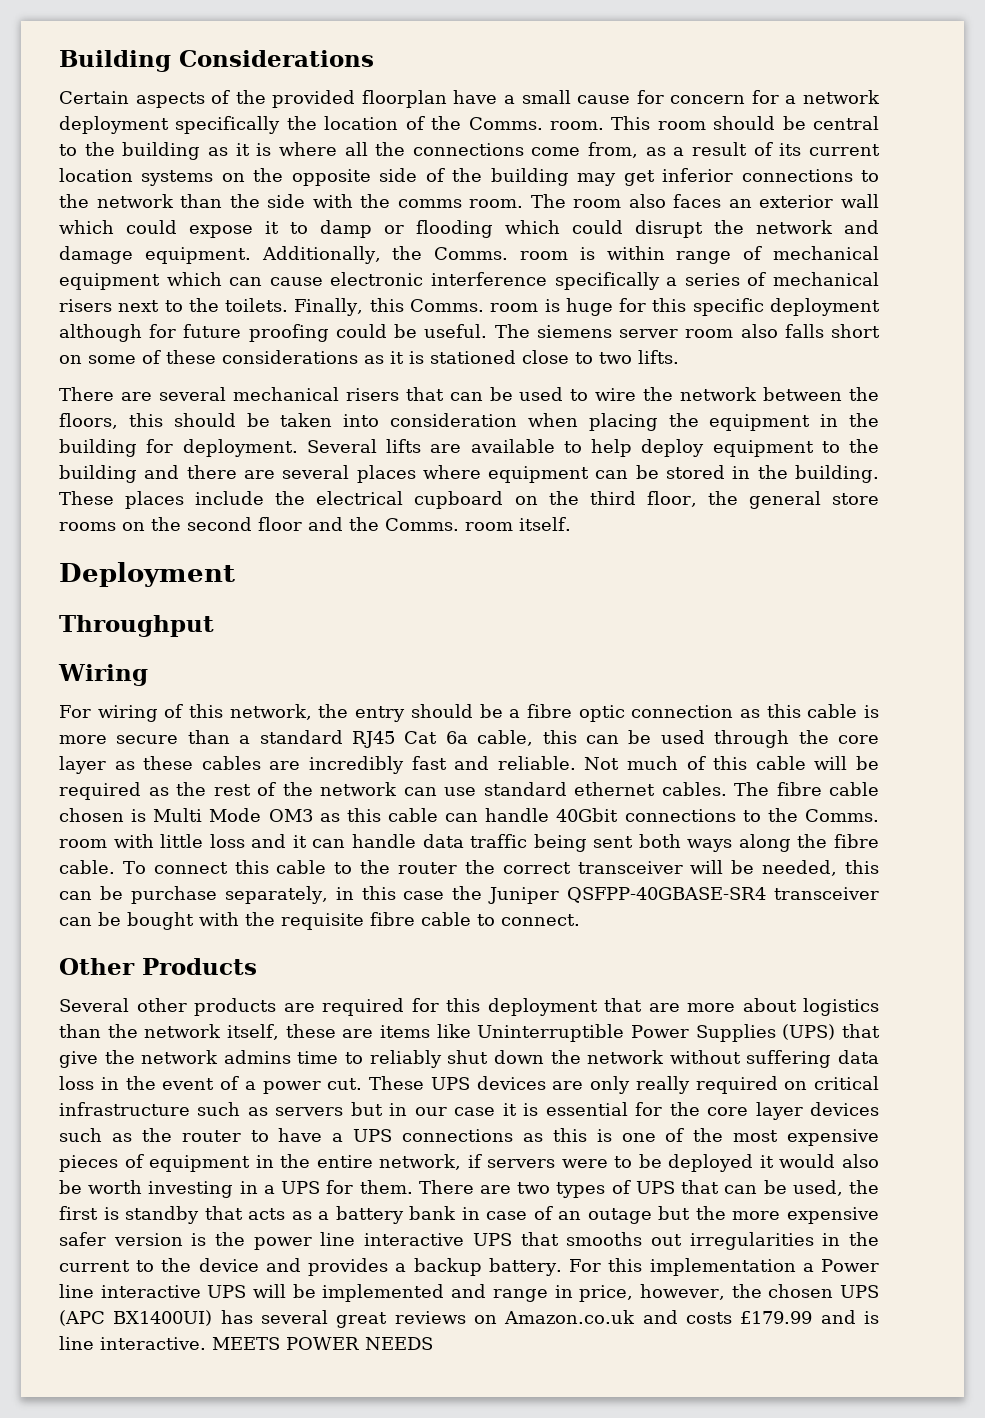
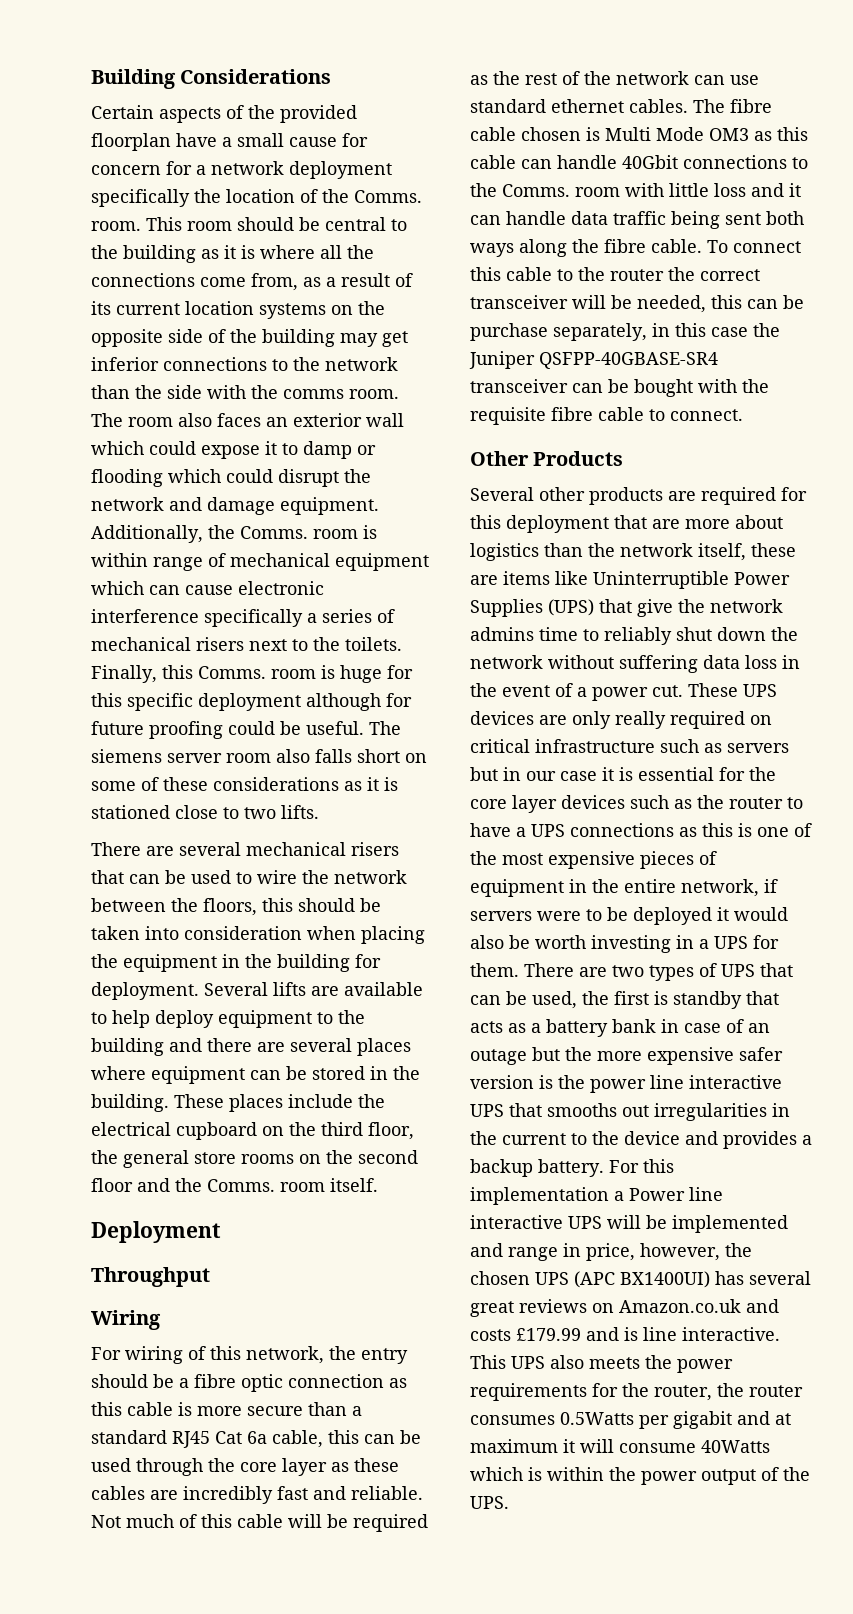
[212,1337,433,1350] MEETS POWER NEEDS -> [470,1355,733,1373] [470,1383,803,1401] [470,1411,791,1429] [470,1439,770,1453] [470,1467,810,1485] [470,1496,509,1509] This UPS also meets the power requirements for the router, the router consumes 0.5Watts per gigabit and at maximum it will consume 40Watts which is within the power output of the UPS.

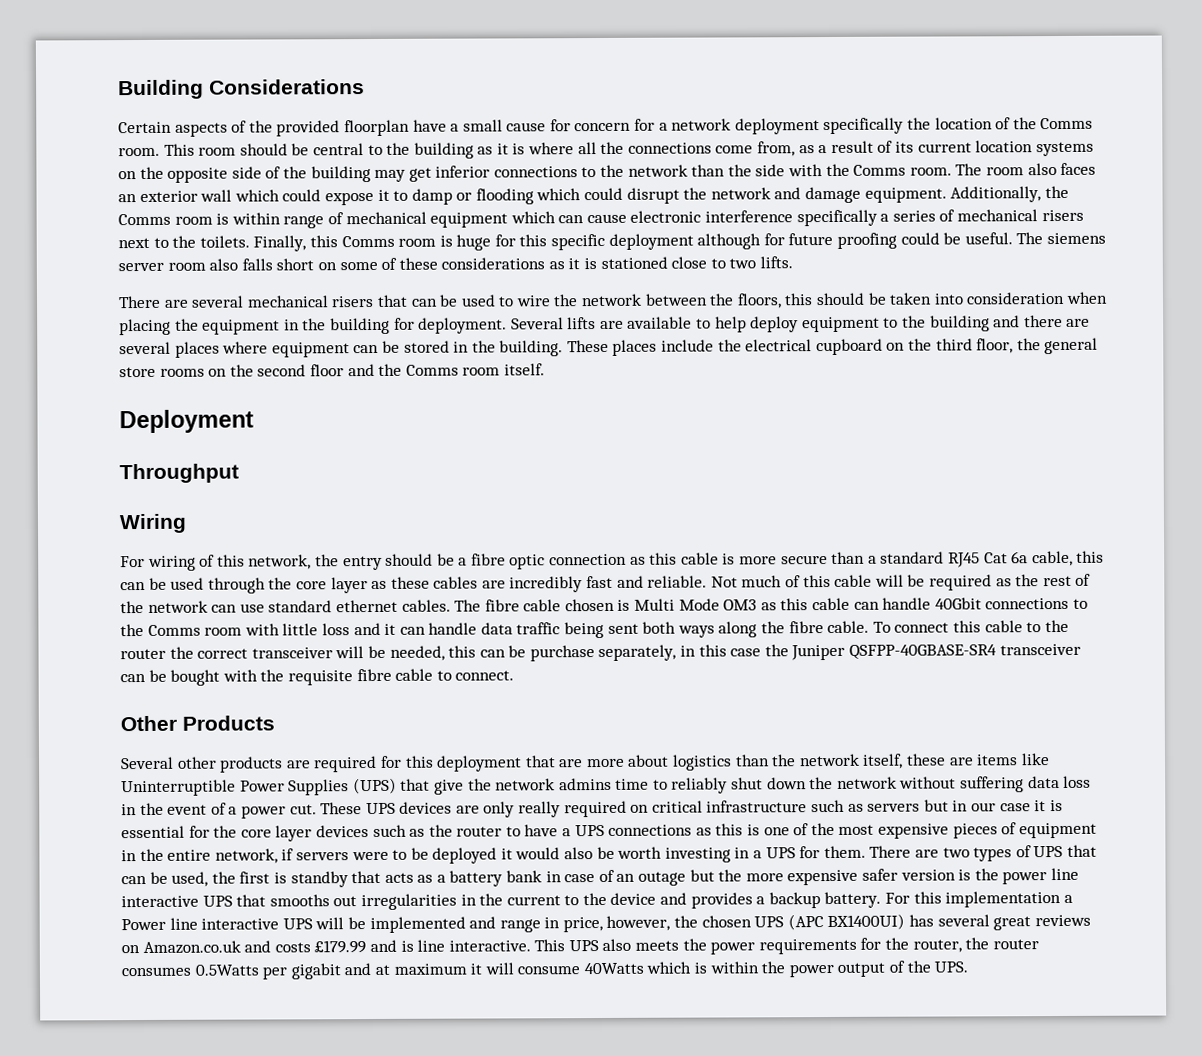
[354,190,422,203] Comms. -> [1040,117,1094,130] Comms
[283,389,344,399] comms -> [853,164,907,176] Comms
[240,526,308,539] Comms. -> [118,213,171,226] Comms
[198,666,266,679] Comms. -> [341,235,395,248] Comms
[207,1179,275,1192] Comms. -> [405,364,459,376] Comms
[502,184,570,197] Comms. -> [147,624,201,636] Comms

